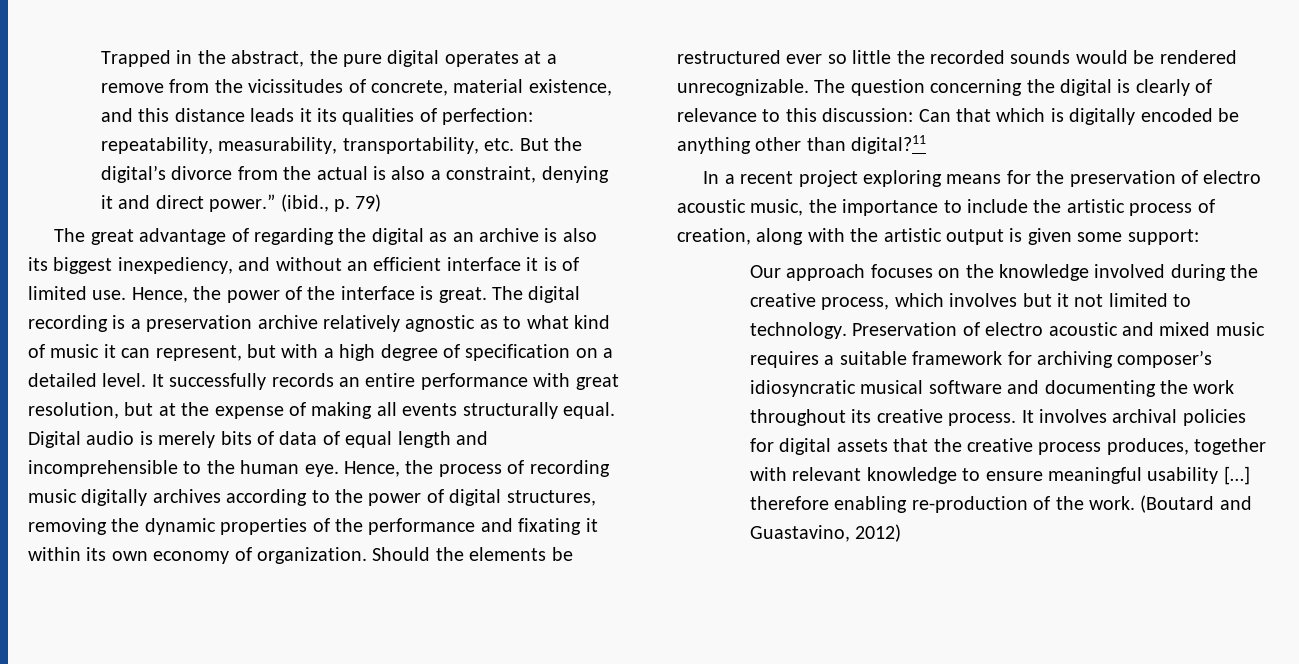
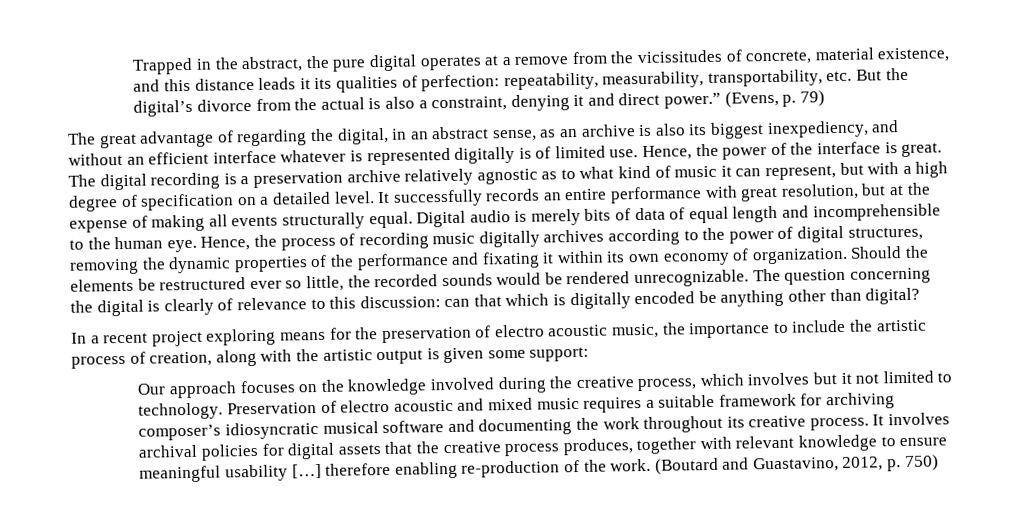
[280,194,329,212] (ibid., -> [724,90,779,108] (Evens,
[371,228,424,245] digital -> [336,126,537,145] digital, in an abstract sense,
[526,257,539,271] it -> [280,146,516,166] whatever is represented digitally
[852,50,892,64] little -> [305,275,344,292] little,
[918,109,951,122] Can -> [444,298,471,308] can
[851,135,927,154] digital?11 -> [865,287,921,305] digital?
[855,524,902,542] 2012) -> [842,454,939,472] 2012, p. 750)

